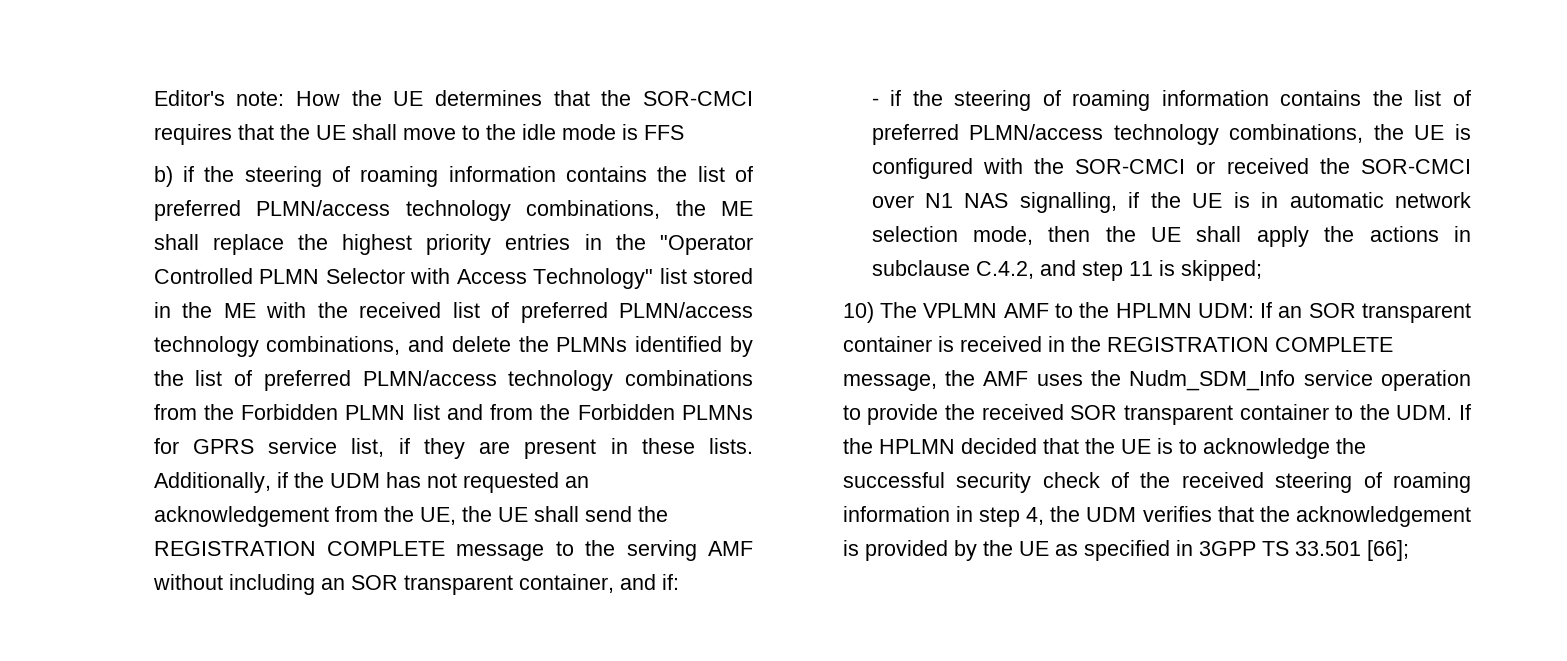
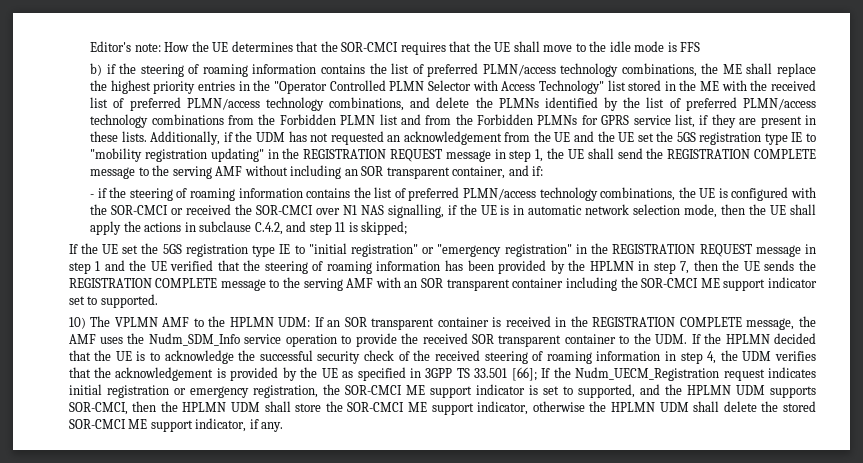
[419,507,456,525] UE, -> [554,131,816,145] [90,148,544,162] UE and the UE set the 5GS registration type IE to "mobility registration updating" in the REGISTRATION REQUEST message in step 1,
(1262, 270) none -> [68,243,816,257] [68,260,816,274] [68,277,818,291] [68,294,158,308] // If the UE set the 5GS registration type IE to "initial registration" or "emergency registration" in the REGISTRATION REQUEST message in step 1 and the UE verified that the steering of roaming information has been provided by the HPLMN in step 7, then the UE sends the REGISTRATION COMPLETE message to the serving AMF with an SOR transparent container including the SOR-CMCI ME support indicator set to supported.
(1409, 550) none -> [541,367,816,381] [68,384,816,398] [68,401,817,415] [68,418,284,432] If the Nudm_UECM_Registration request indicates initial registration or emergency registration, the SOR-CMCI ME support indicator is set to supported, and the HPLMN UDM supports SOR-CMCI, then the HPLMN UDM shall store the SOR-CMCI ME support indicator, otherwise the HPLMN UDM shall delete the stored SOR-CMCI ME support indicator, if any.

